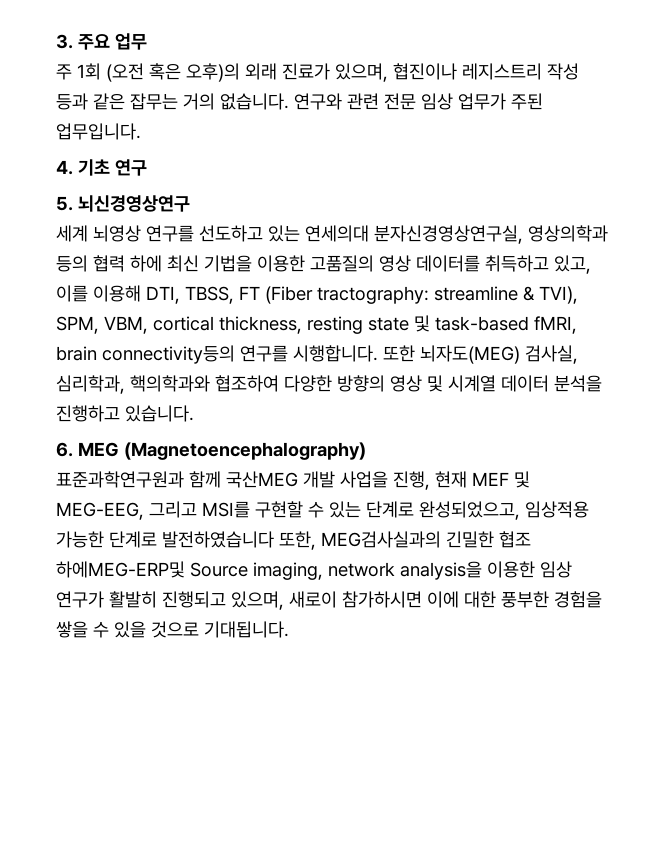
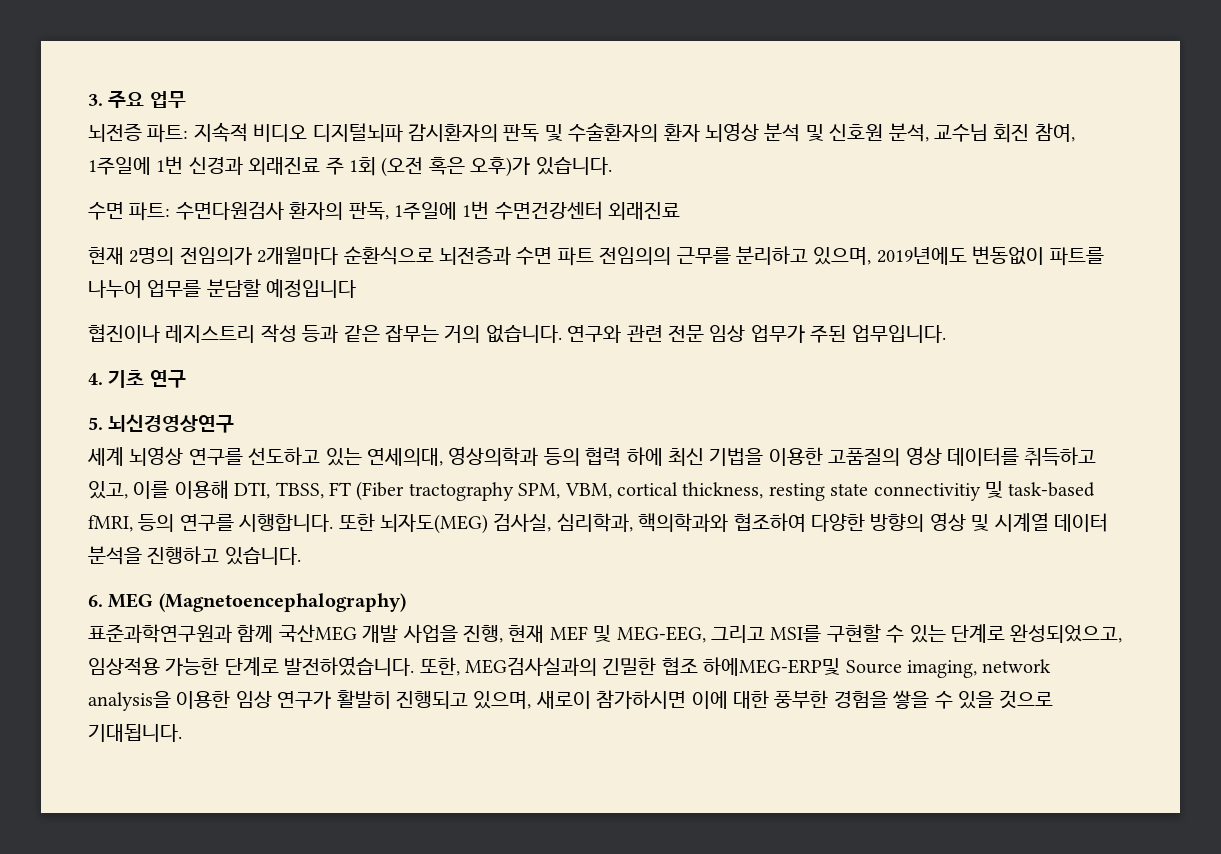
[56,63,388,82] 주 1회 (오전 혹은 오후)의 외래 진료가 있으며, -> [88,122,1075,143] [88,156,612,177] [88,201,681,221] [88,246,1104,266] [88,279,357,298] 뇌전증 파트: 지속적 비디오 디지털뇌파 감시환자의 판독 및 수술환자의 환자 뇌영상 분석 및 신호원 분석, 교수님 회진 참여, 1주일에 1번 신경과 외래진료 주 1회 (오전 혹은 오후)가 있습니다. // 수면 파트: 수면다원검사 환자의 판독, 1주일에 1번 수면건강센터 외래진료 // 현재 2명의 전임의가 2개월마다 순환식으로 뇌전증과 수면 파트 전임의의 근무를 분리하고 있으며, 2019년에도 변동없이 파트를 나누어 업무를 분담할 예정입니다 //
[305,225,523,244] 연세의대 분자신경영상연구실, -> [367,448,443,466] 연세의대,
[317,286,578,304] tractography: streamline & TVI), -> [408,482,514,501] tractography
(409, 324) none -> [873,483,981,501] connectivitiy
[56,345,235,364] brain connectivity등의 -> [138,514,175,532] 등의
[162,531,274,548] 발전하였습니다 -> [284,656,415,676] 발전하였습니다.

